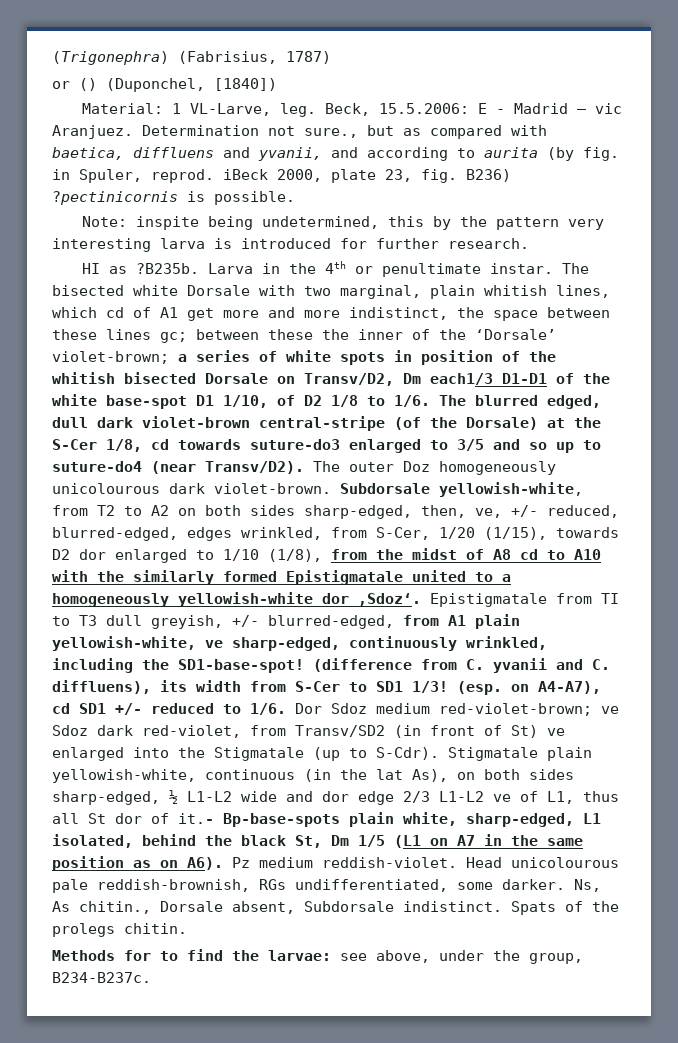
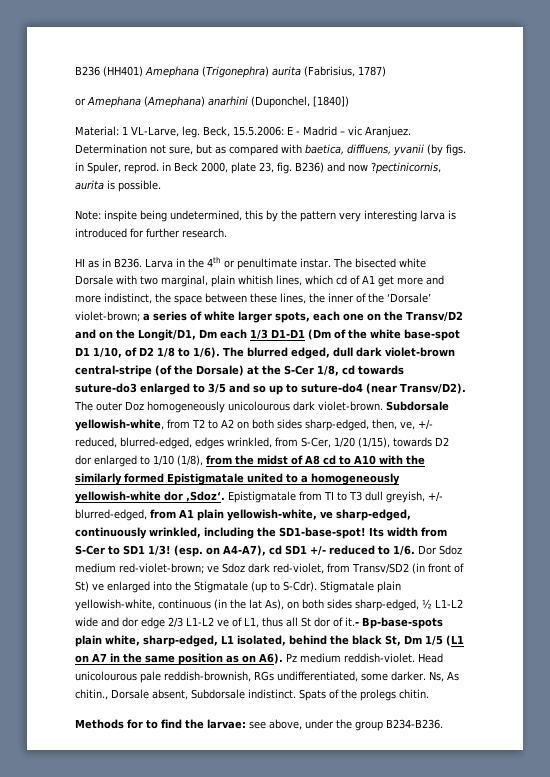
[52,51,169,65] (Trigonephra) -> [75,66,301,78] B236 (HH401) Amephana (Trigonephra) aurita
[79,78,97,91] () -> [87,96,248,108] Amephana (Amephana) anarhini
[304,128,358,138] sure., -> [169,146,193,155] sure,
[133,147,619,161] diffluens and yvanii, and according to aurita (by fig. -> [347,144,466,156] diffluens, yvanii (by figs.
[223,169,268,180] iBeck -> [162,162,198,172] in Beck
[52,191,178,205] ?pectinicornis -> [327,162,441,174] [75,180,104,190] and now ?pectinicornis, aurita
[135,263,199,274] ?B235b. -> [102,258,142,268] in B236.
[106,329,313,343] lines gc; between these -> [280,293,306,304] lines,
[340,350,556,365] [52,372,547,386] spots in position of the whitish bisected Dorsale on Transv/D2, Dm each1/3 D1-D1 -> [238,311,463,323] [75,329,331,341] larger spots, each one on the Transv/D2 and on the Longit/D1, Dm each 1/3 D1-D1 (Dm
[394,395,430,407] 1/6. -> [193,347,220,358] 1/6).
[313,658,610,673] [52,680,187,694] (difference from C. yvanii and C. diffluens), its -> [369,527,384,537] Its
[529,953,583,964] [52,972,151,983] group, B234-B237c. -> [355,719,443,731] group B234-B236.

